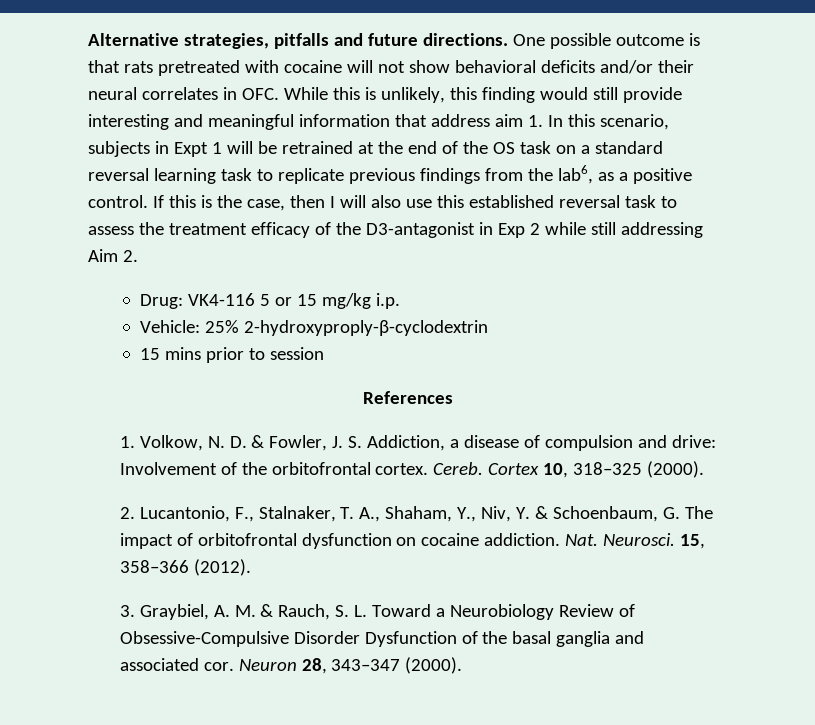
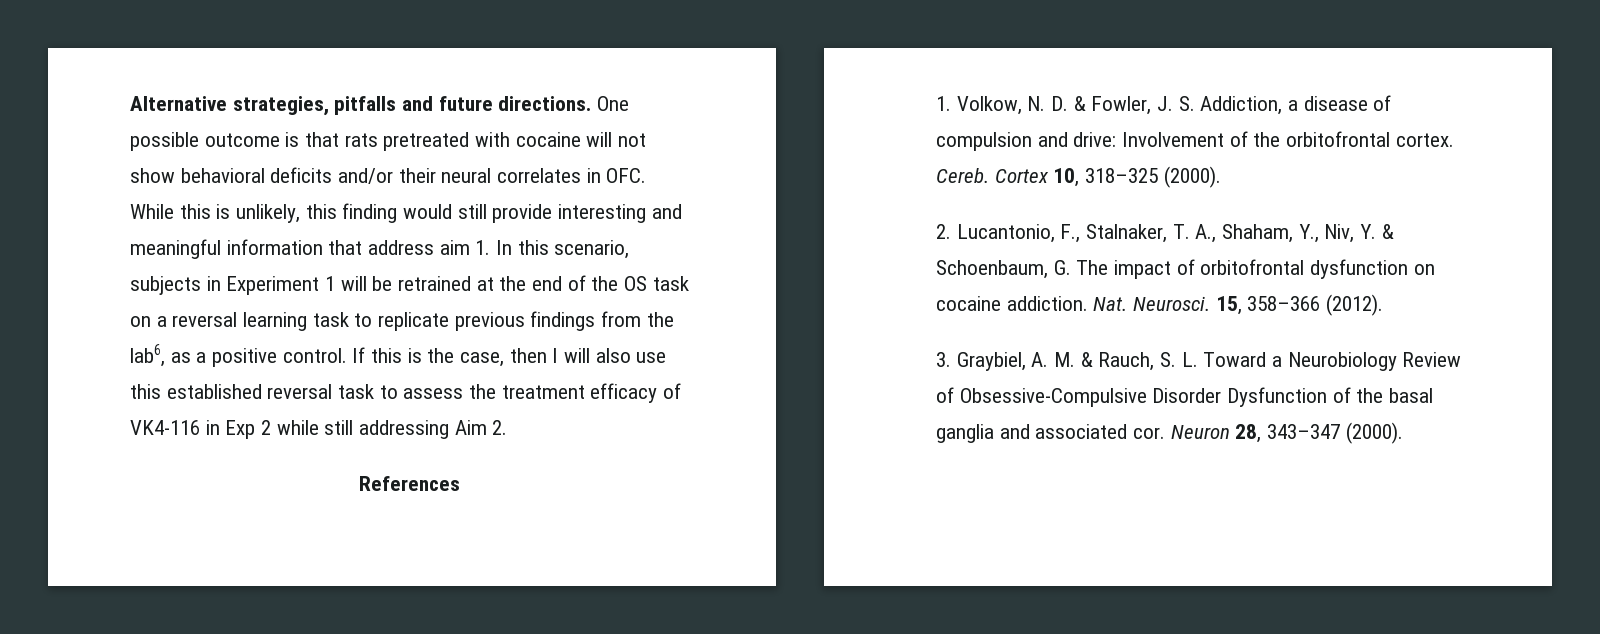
[173,142,208,157] Expt -> [226,276,320,295] Experiment
[594,141,663,154] standard -> (167, 321) none
[335,222,475,238] the D3-antagonist -> [130,420,200,435] VK4-116
[139,293,400,309] [139,320,488,336] [139,347,324,363] // Drug: VK4-116 5 or 15 mg/kg i.p. // Vehicle: 25% 2-hydroxyproply-β-cyclodextrin // 15 mins prior to session -> (508, 427) none

